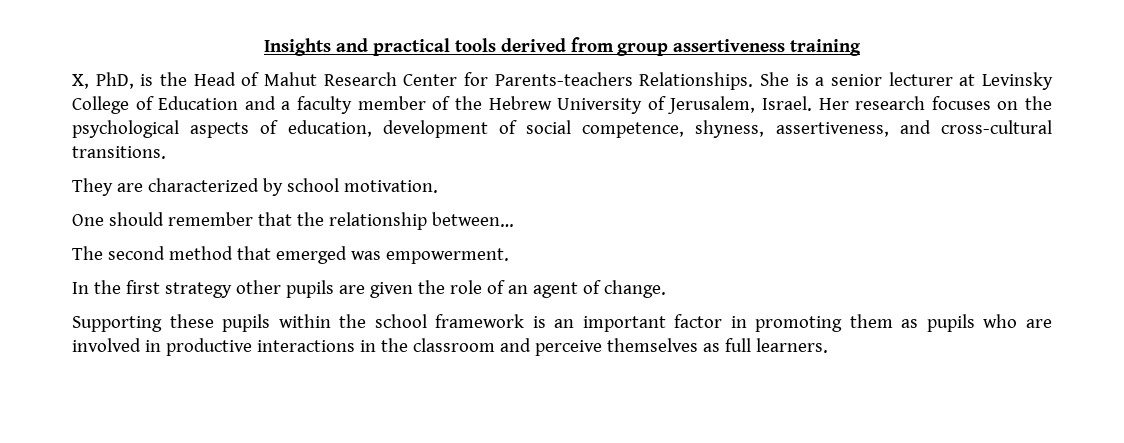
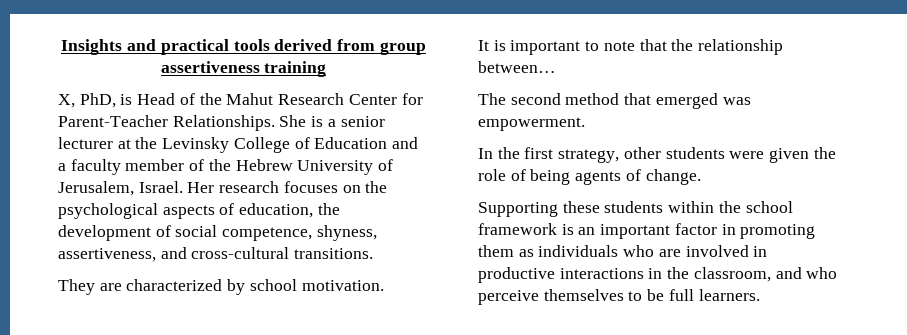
[160,72,187,86] the -> (133, 99) none
(260, 79) none -> [199,93,222,105] the
[494,72,633,86] Parents-teachers -> [58,115,168,127] Parent-Teacher
(976, 80) none -> [135,137,158,149] the
(372, 128) none -> [317,203,340,215] the
[72,212,253,226] One should remember -> [478,40,635,55] It is important to note
[164,280,365,298] strategy other pupils are -> [558,147,765,163] strategy, other students were
[507,282,578,298] an agent -> [530,169,622,185] being agents
[222,314,271,332] pupils -> [604,201,664,213] students
[926,314,975,332] pupils -> [538,245,619,257] individuals
[412,338,720,356] classroom and perceive themselves as -> [693,267,838,282] [478,289,665,305] classroom, and who perceive themselves to be

